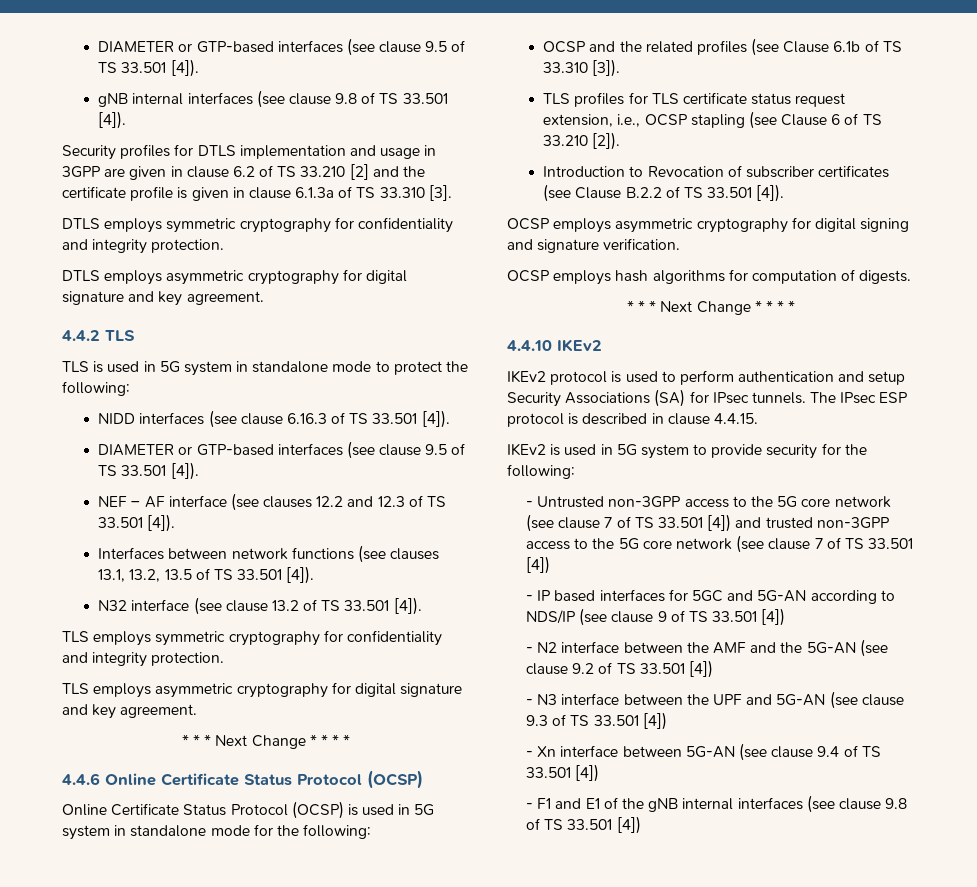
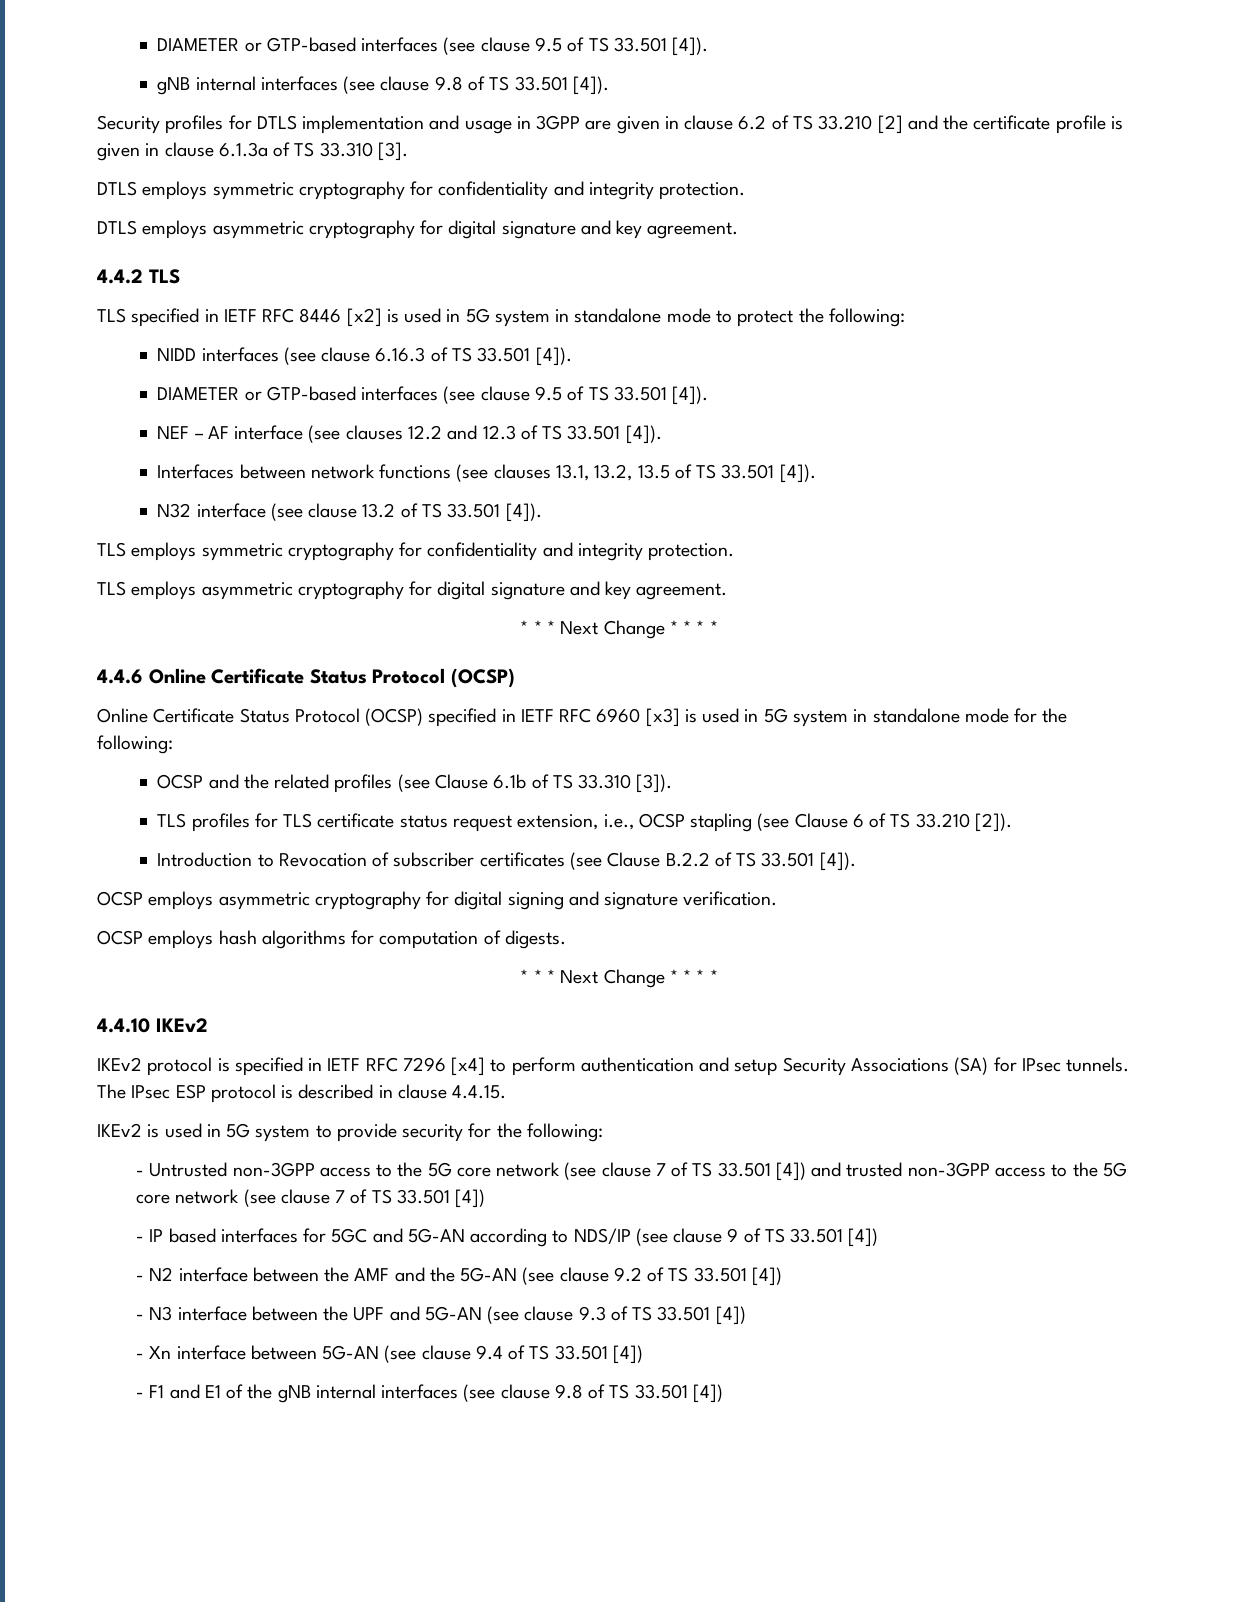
(89, 366) none -> [131,308,382,327] specified in IETF RFC 8446 [x2]
(344, 810) none -> [428,708,680,727] specified in IETF RFC 6960 [x3]
[625,371,658,383] used -> [234,1057,486,1076] specified in IETF RFC 7296 [x4]

